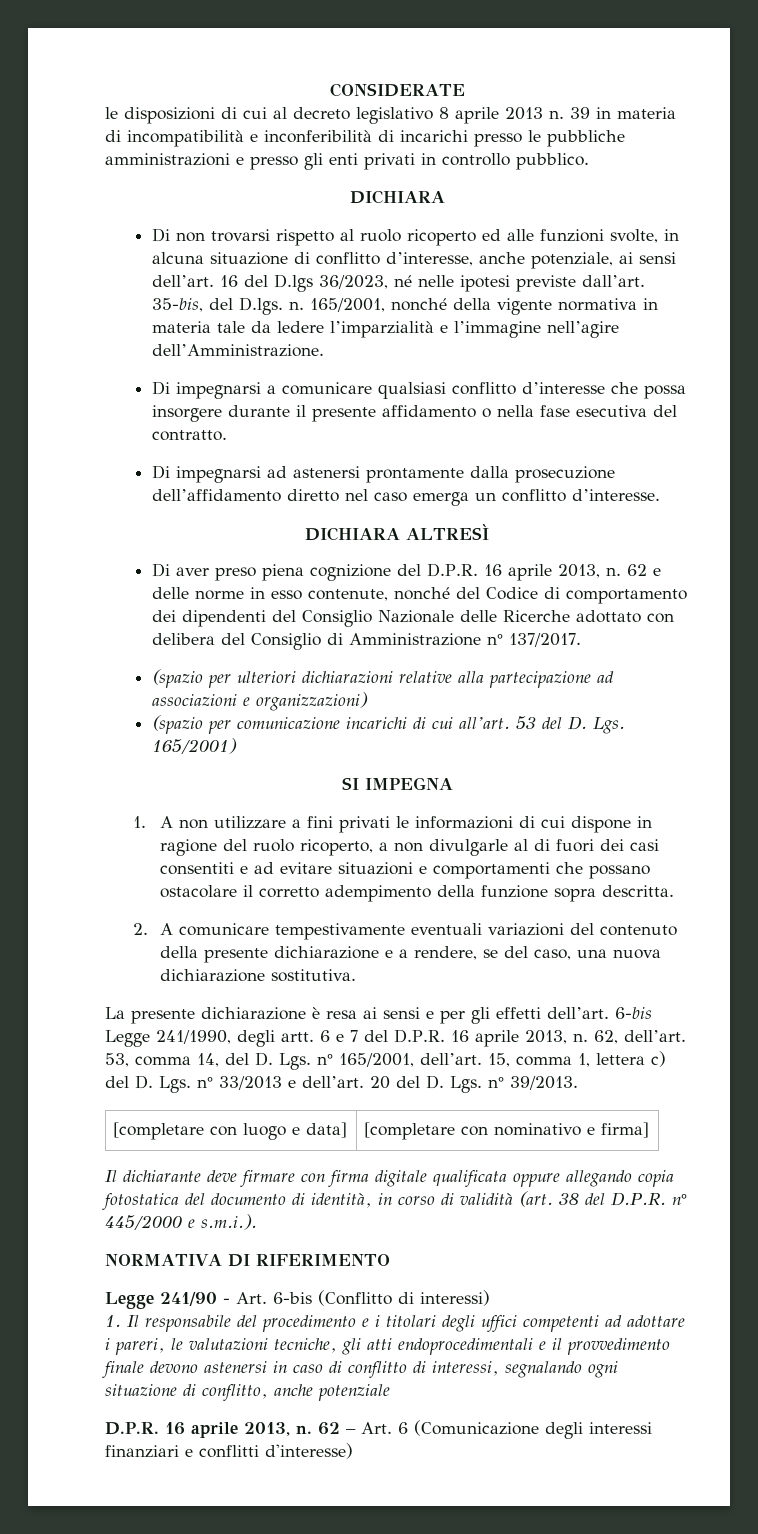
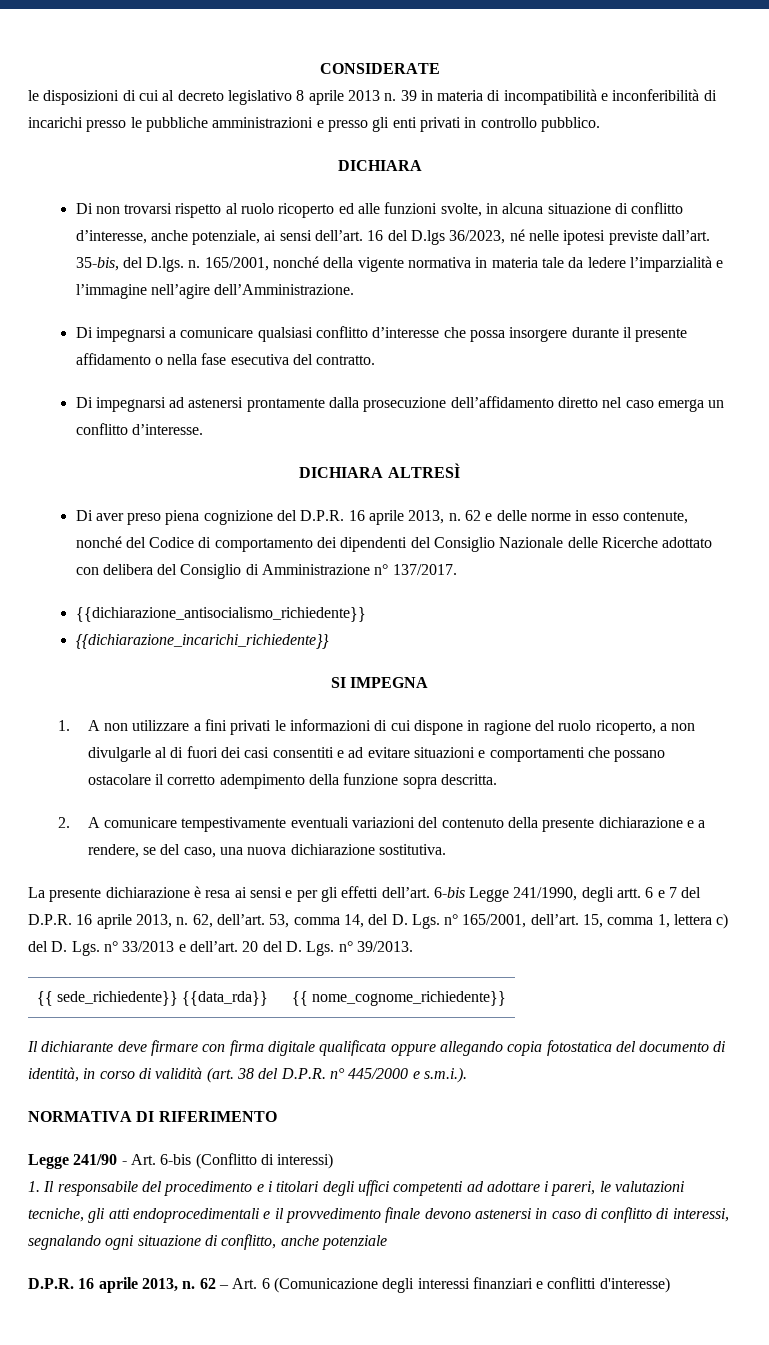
[151,669,614,688] [151,692,368,711] [151,715,625,734] [151,738,237,754] (spazio per ulteriori dichiarazioni relative alla partecipazione ad associazioni e organizzazioni) // (spazio per comunicazione incarichi di cui all’art. 53 del D. Lgs. 165/2001) -> [75,607,366,622] [75,634,329,649] {{dichiarazione_antisocialismo_richiedente}} // {{dichiarazione_incarichi_richiedente}}
[112,1122,347,1140] [363,1122,649,1140] [completare con luogo e data] | [completare con nominativo e firma] -> [36,991,269,1006] [292,991,507,1006] {{ sede_richiedente}} {{data_rda}} | {{ nome_cognome_richiedente}}

